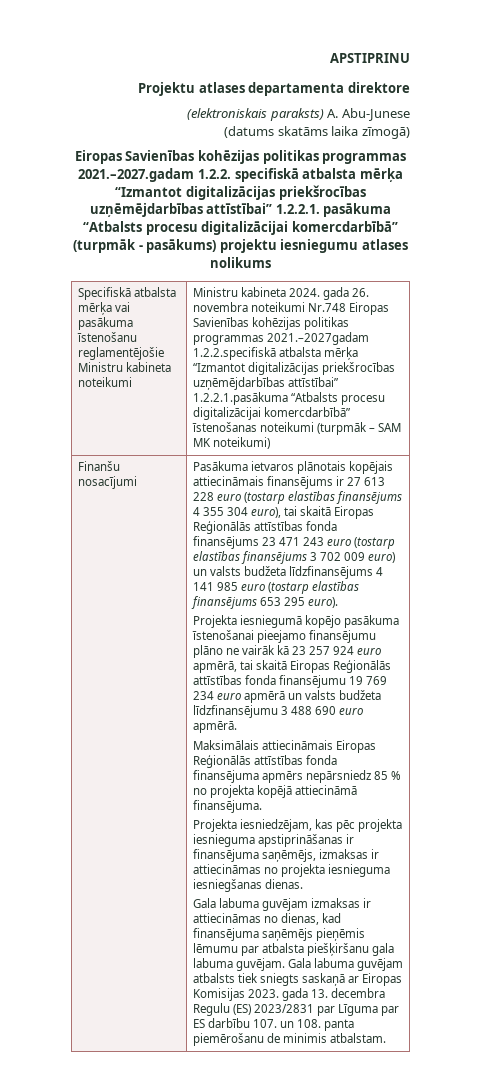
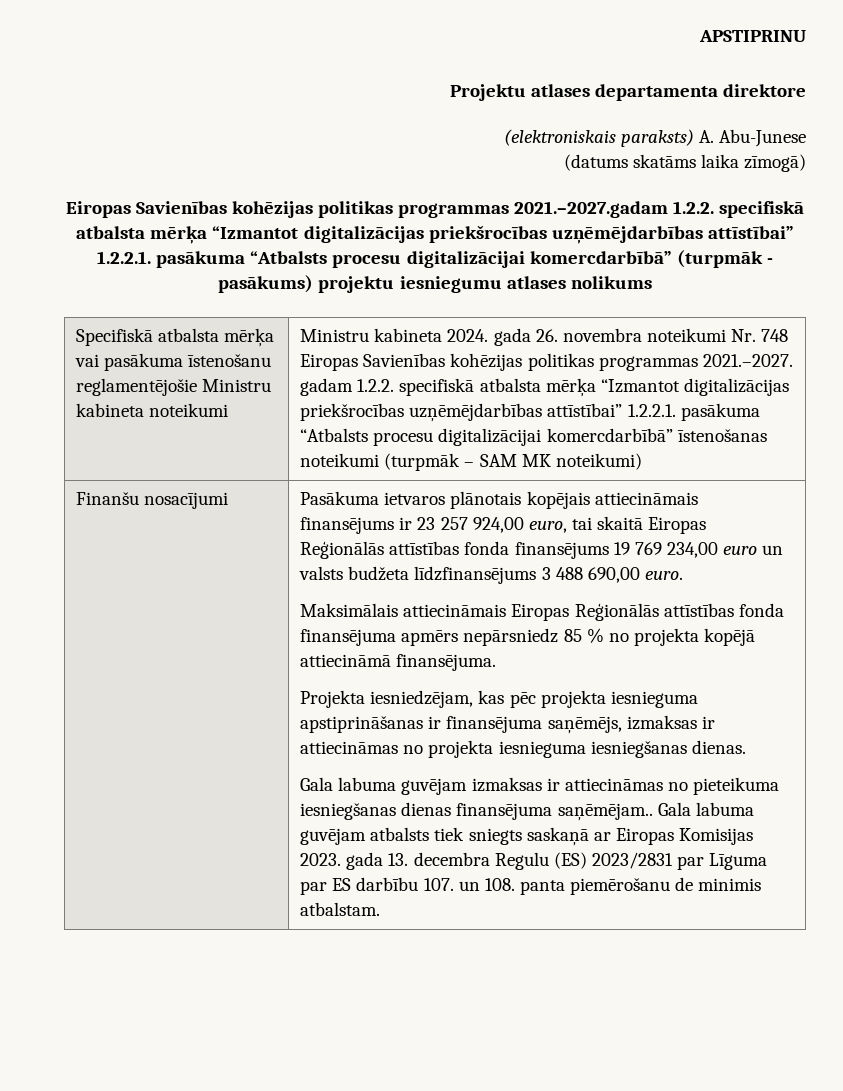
[307,302,390,315] [192,317,349,330] [192,332,369,345] [192,347,358,360] [192,362,395,375] [192,377,338,390] [192,392,288,405] Nr.748 Eiropas Savienības kohēzijas politikas programmas 2021.–2027gadam 1.2.2.specifiskā atbalsta mērķa “Izmantot digitalizācijas priekšrocības uzņēmējdarbības attīstībai” 1.2.2.1.pasākuma -> [731,329,789,342] [300,353,793,371] [300,378,789,397] [300,403,760,422] Nr. 748 Eiropas Savienības kohēzijas politikas programmas 2021.–2027. gadam 1.2.2. specifiskā atbalsta mērķa “Izmantot digitalizācijas priekšrocības uzņēmējdarbības attīstībai” 1.2.2.1. pasākuma
[347,477,386,486] [192,491,403,504] [192,507,282,518] 27 613 228 euro (tostarp elastības finansējums 4 355 304 euro), -> [417,517,567,533] 23 257 924,00 euro,
[261,537,396,549] [192,551,396,564] [192,566,384,579] [192,581,360,594] [190,596,339,609] [192,615,400,628] [191,630,376,643] [192,645,382,658] [192,660,392,673] [192,675,388,688] [192,690,382,703] [192,705,364,718] [192,721,237,733] 23 471 243 euro (tostarp elastības finansējums 3 702 009 euro) un valsts budžeta līdzfinansējums 4 141 985 euro (tostarp elastības finansējums 653 295 euro). // Projekta iesniegumā kopējo pasākuma īstenošanai pieejamo finansējumu plāno ne vairāk kā 23 257 924 euro apmērā, tai skaitā Eiropas Reģionālās attīstības fonda finansējumu 19 769 234 euro apmērā un valsts budžeta līdzfinansējumu 3 488 690 euro apmērā. -> [613,542,784,558] [299,566,683,584] 19 769 234,00 euro un valsts budžeta līdzfinansējums 3 488 690,00 euro.
[280,913,342,925] [192,928,365,941] [192,943,395,956] [192,958,285,971] dienas, kad finansējuma saņēmējs pieņēmis lēmumu par atbalsta piešķiršanu gala labuma guvējam. -> [693,777,780,795] [300,802,653,821] pieteikuma iesniegšanas dienas finansējuma saņēmējam..

